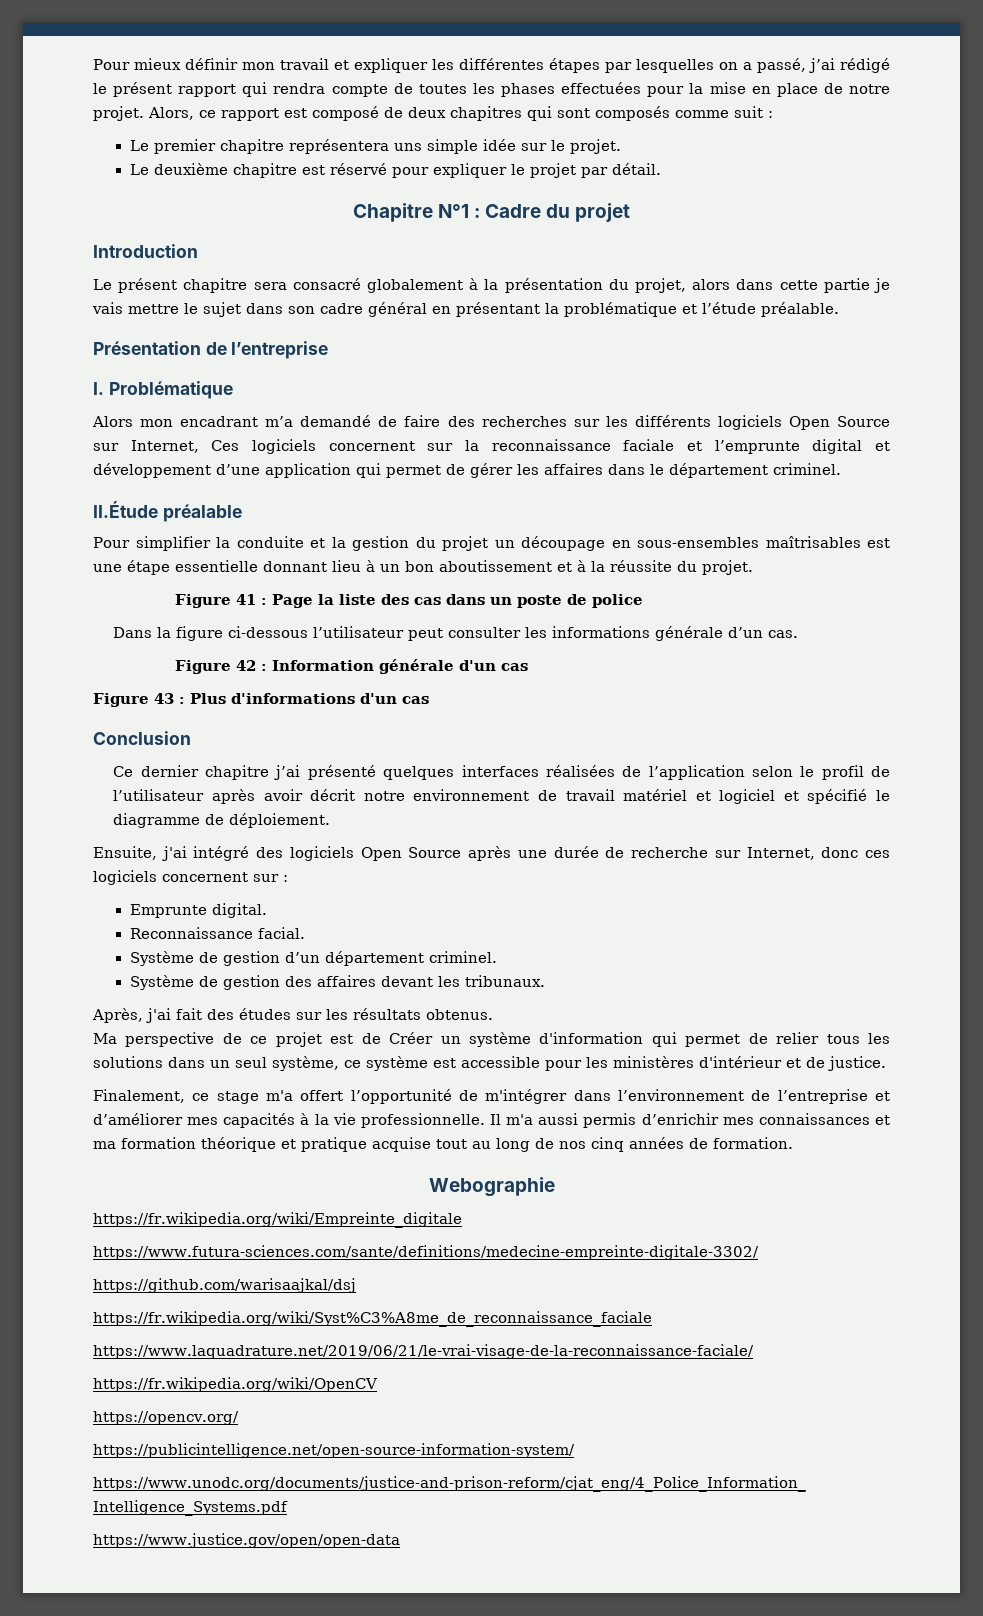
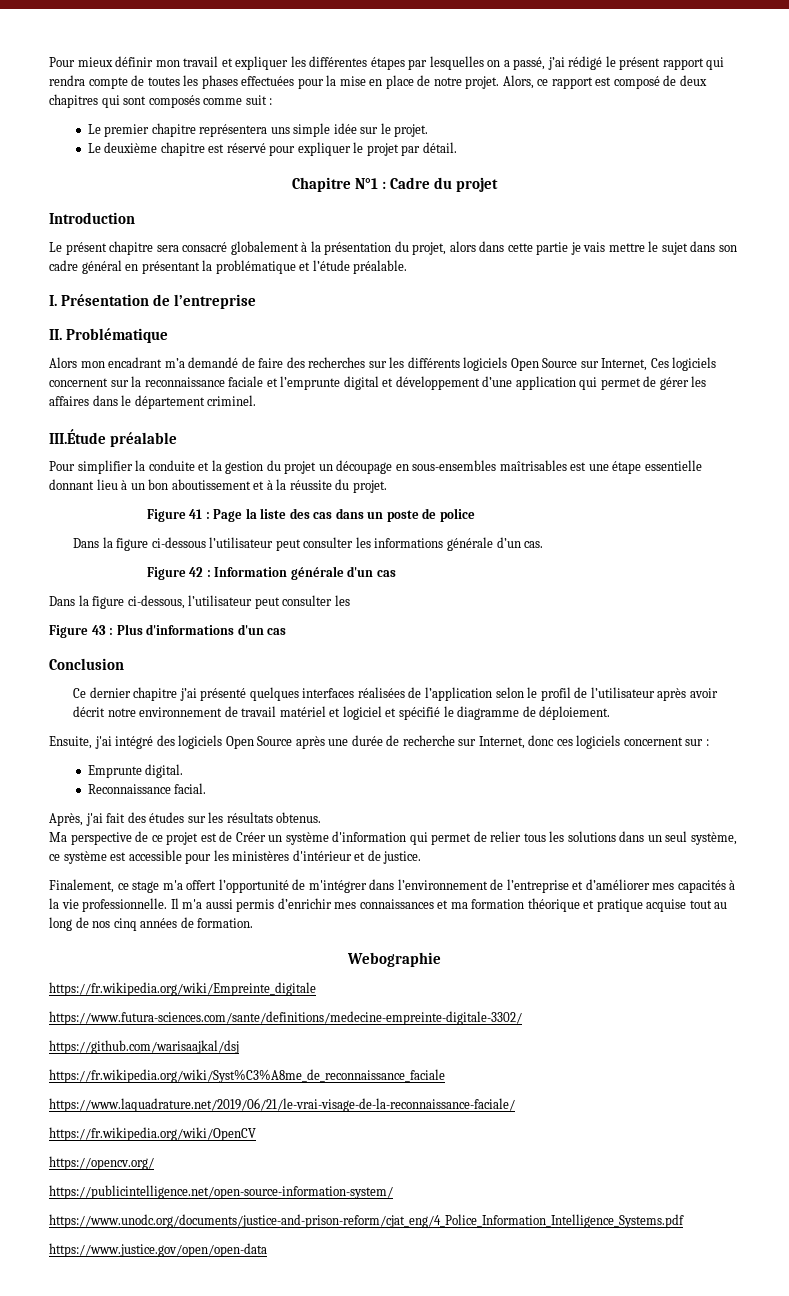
(839, 309) none -> [49,295,57,306] I.
[93,382,104,395] I. -> [49,329,62,340] II.
[93,501,158,518] II.Étude -> [49,429,106,444] III.Étude
(528, 667) none -> [49,595,350,609] // Dans la figure ci-dessous, l’utilisateur peut consulter les
[129,951,497,966] [129,975,545,990] // Système de gestion d’un département criminel. // Système de gestion des affaires devant les tribunaux. -> (207, 788) none

